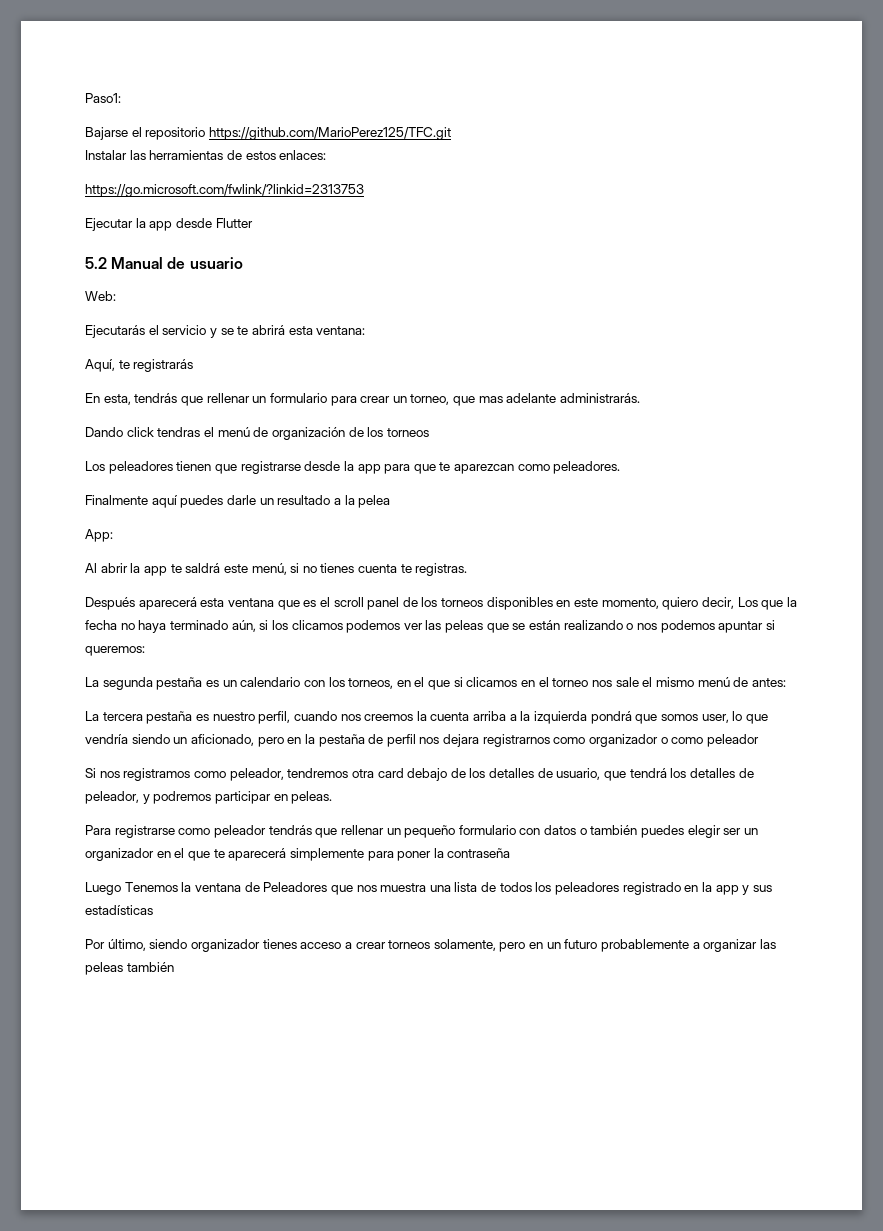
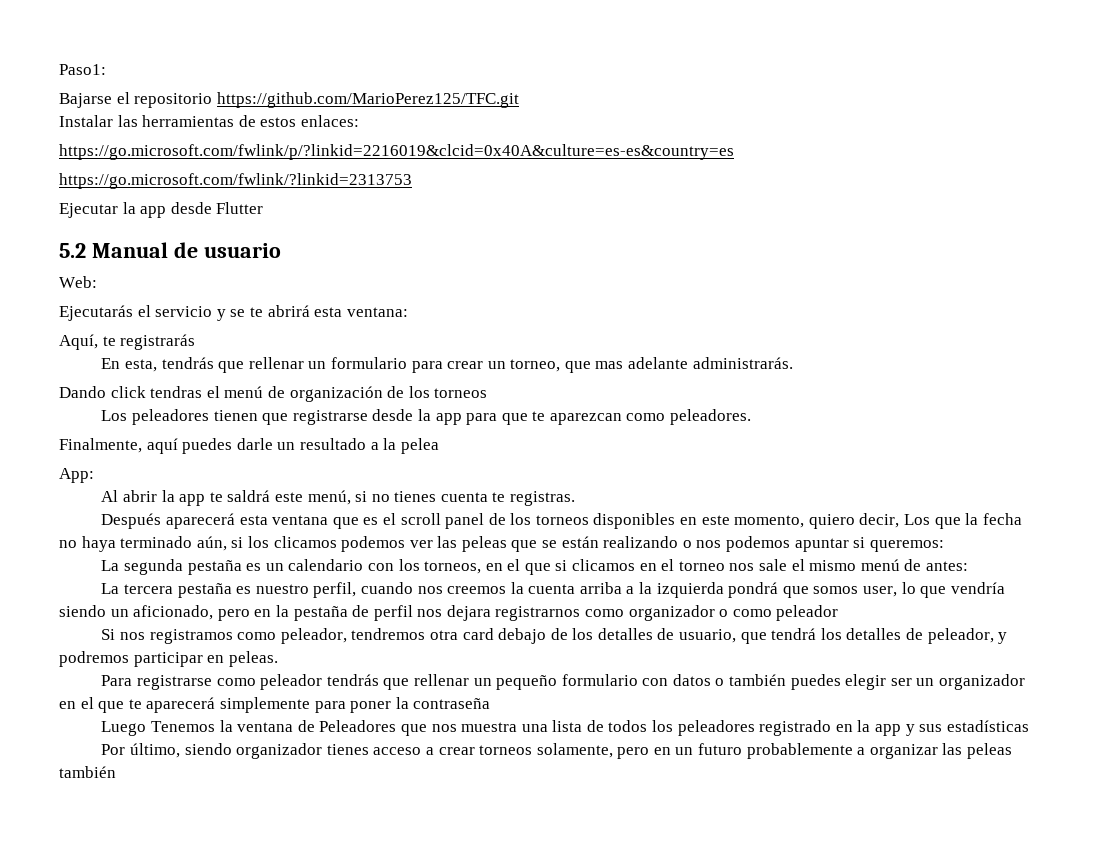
(327, 155) none -> [59,144,734,160] // https://go.microsoft.com/fwlink/p/?linkid=2216019&clcid=0x40A&culture=es-es&country=es
[85,495,148,505] Finalmente -> [59,438,142,453] Finalmente,

